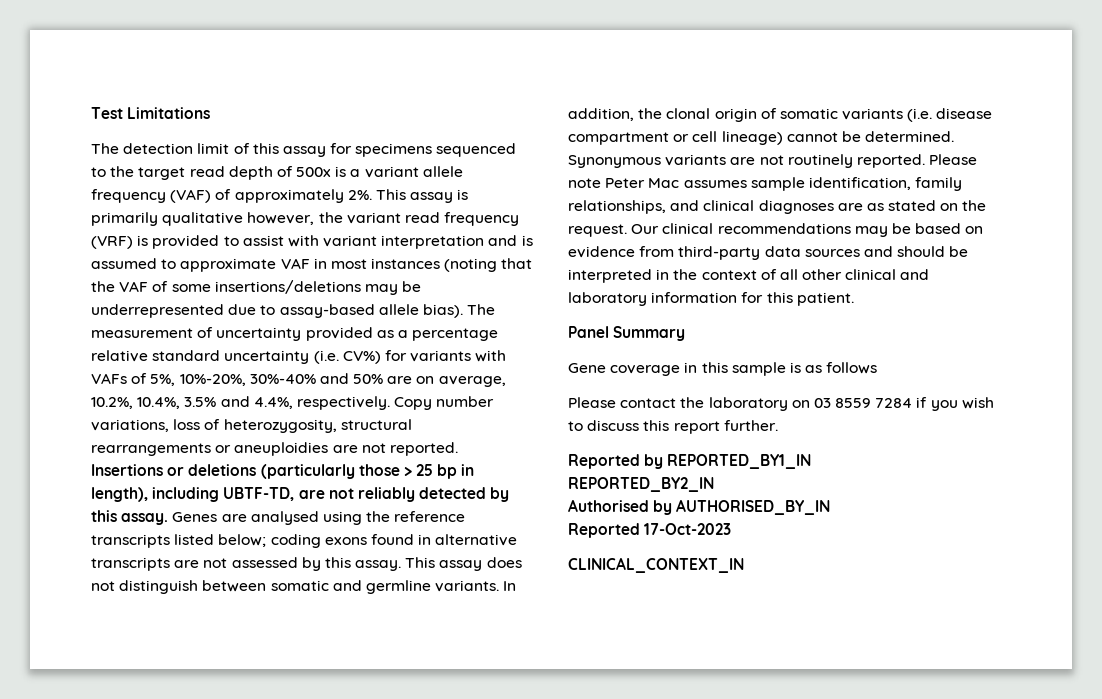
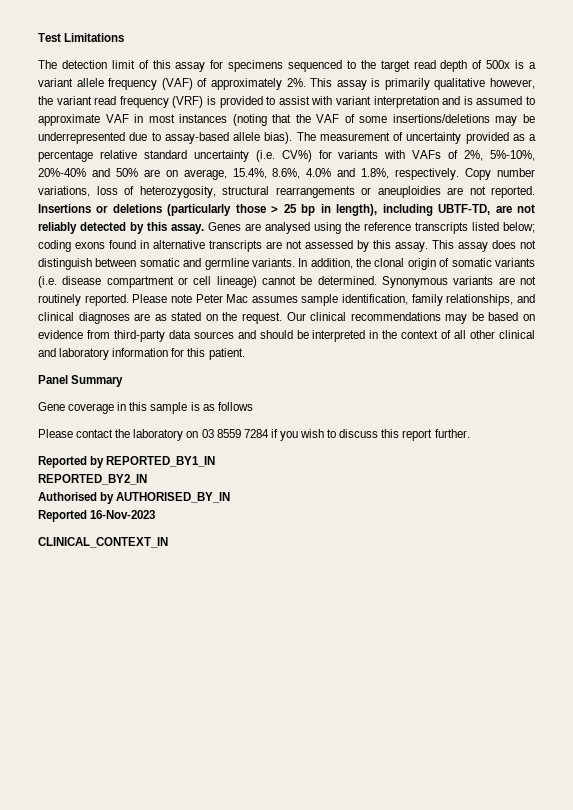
[150,374,316,386] 5%, 10%-20%, 30%-40% -> [464,150,535,161] [38,168,86,177] 2%, 5%-10%, 20%-40%
[91,396,293,409] 10.2%, 10.4%, 3.5% and 4.4%, -> [232,168,390,179] 15.4%, 8.6%, 4.0% and 1.8%,
[644,523,732,535] 17-Oct-2023 -> [90,510,156,519] 16-Nov-2023

